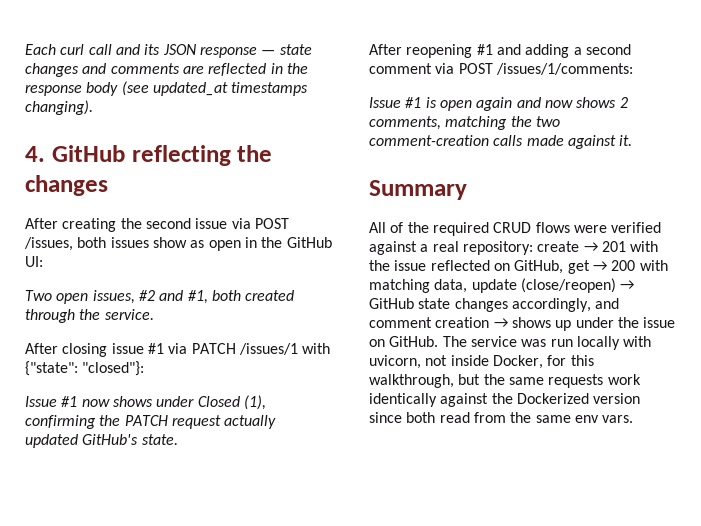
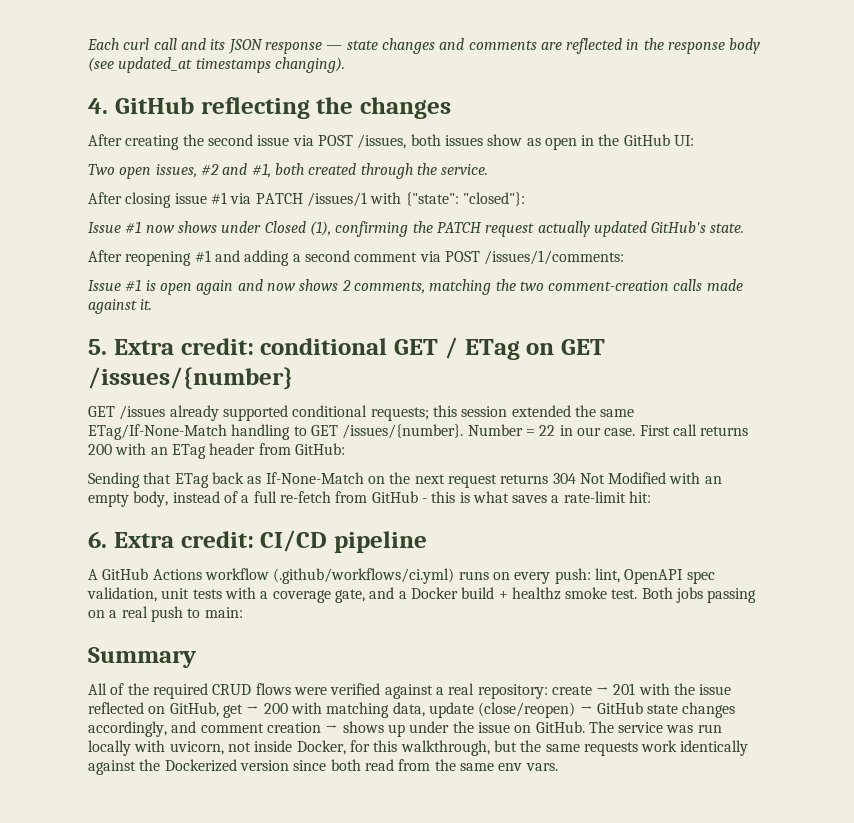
(633, 140) none -> [88,337,605,360] [88,367,293,390] [88,405,635,421] [88,424,749,440] [88,443,345,459] [88,472,722,488] [88,491,652,507] [88,530,427,553] [88,568,715,584] [87,587,757,603] [88,606,243,622] // 5. Extra credit: conditional GET / ETag on GET /issues/{number} // GET /issues already supported conditional requests; this session extended the same ETag/If-None-Match handling to GET /issues/{number}. Number = 22 in our case. First call returns 200 with an ETag header from GitHub: // Sending that ETag back as If-None-Match on the next request returns 304 Not Modified with an empty body, instead of a full re-fetch from GitHub - this is what saves a rate-limit hit: // 6. Extra credit: CI/CD pipeline // A GitHub Actions workflow (.github/workflows/ci.yml) runs on every push: lint, OpenAPI spec validation, unit tests with a coverage gate, and a Docker build + healthz smoke test. Both jobs passing on a real push to main:

